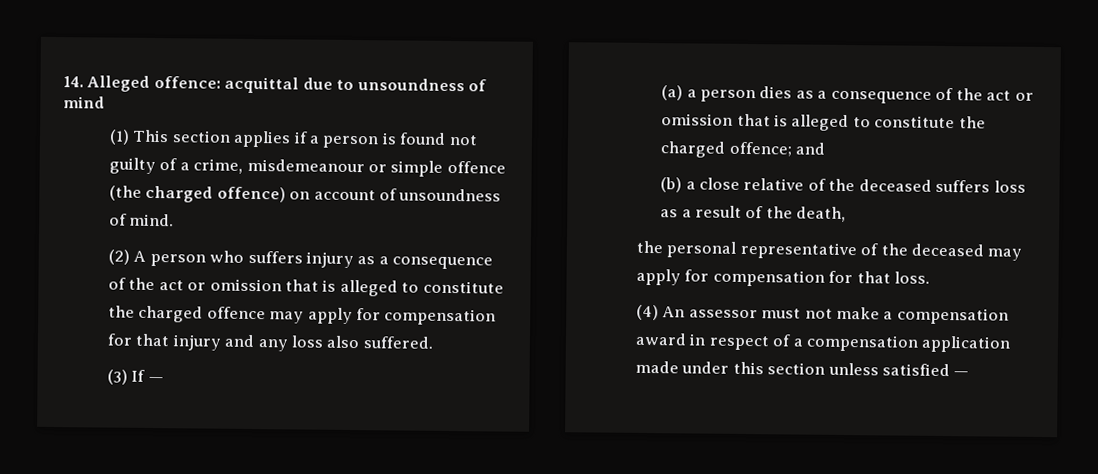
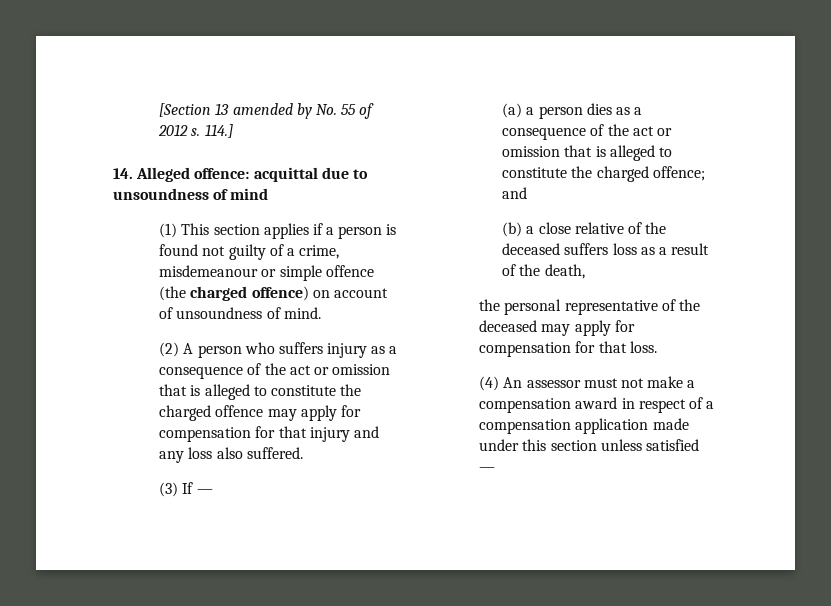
(63, 82) none -> [159,103,375,119] [158,124,233,138] [Section 13 amended by No. 55 of 2012 s. 114.] //

